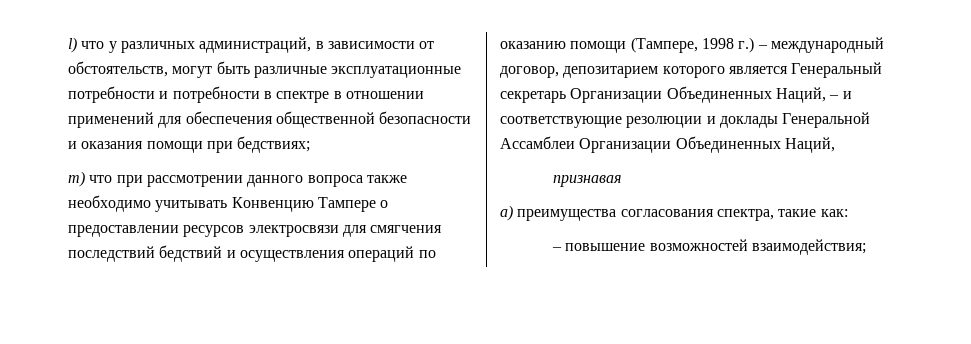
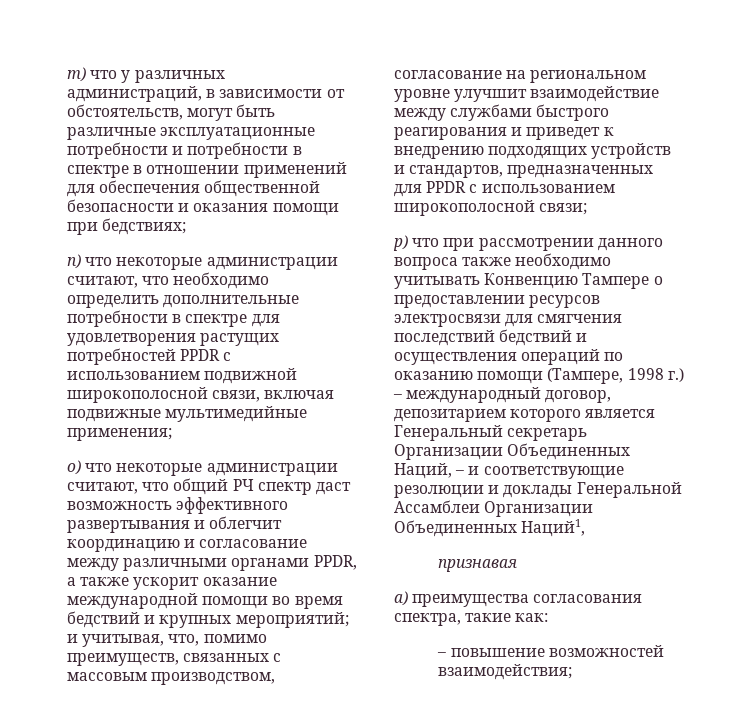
[68,37,77,53] l) -> [67,67,86,82] m)
[68,171,85,187] m) -> [67,254,338,270] [67,272,270,289] [67,295,300,308] [67,310,280,327] [67,333,280,346] [67,348,232,365] [67,368,298,384] [67,387,335,403] [67,406,308,422] [67,428,172,441] [67,460,338,476] [67,478,351,495] [67,497,289,514] [67,516,283,533] [67,539,308,552] [67,555,357,571] [67,577,277,590] [67,593,343,609] [67,611,349,628] [67,634,267,647] [67,653,282,666] [67,672,276,685] [394,70,647,83] [394,86,660,102] [394,104,610,121] [394,127,614,140] [394,143,672,159] [394,165,654,178] [394,181,615,197] [394,200,588,216] [393,235,408,251] n) что некоторые администрации считают, что необходимо определить дополнительные потребности в спектре для удовлетворения растущих потребностей PPDR с использованием подвижной широкополосной связи, включая подвижные мультимедийные применения; // o) что некоторые администрации считают, что общий РЧ спектр даст возможность эффективного развертывания и облегчит координацию и согласование между различными органами PPDR, а также ускорит оказание международной помощи во время бедствий и крупных мероприятий; и учитывая, что, помимо преимуществ, связанных с массовым производством, согласование на региональном уровне улучшит взаимодействие между службами быстрого реагирования и приведет к внедрению подходящих устройств и стандартов, предназначенных для PPDR с использованием широкополосной связи; // p)
[784,137,835,153] Наций, -> [521,519,586,537] Наций1,

